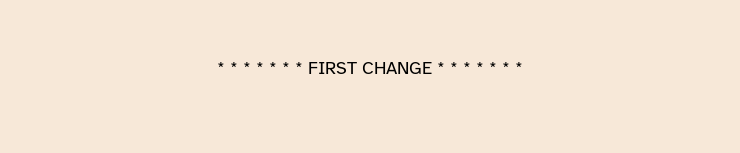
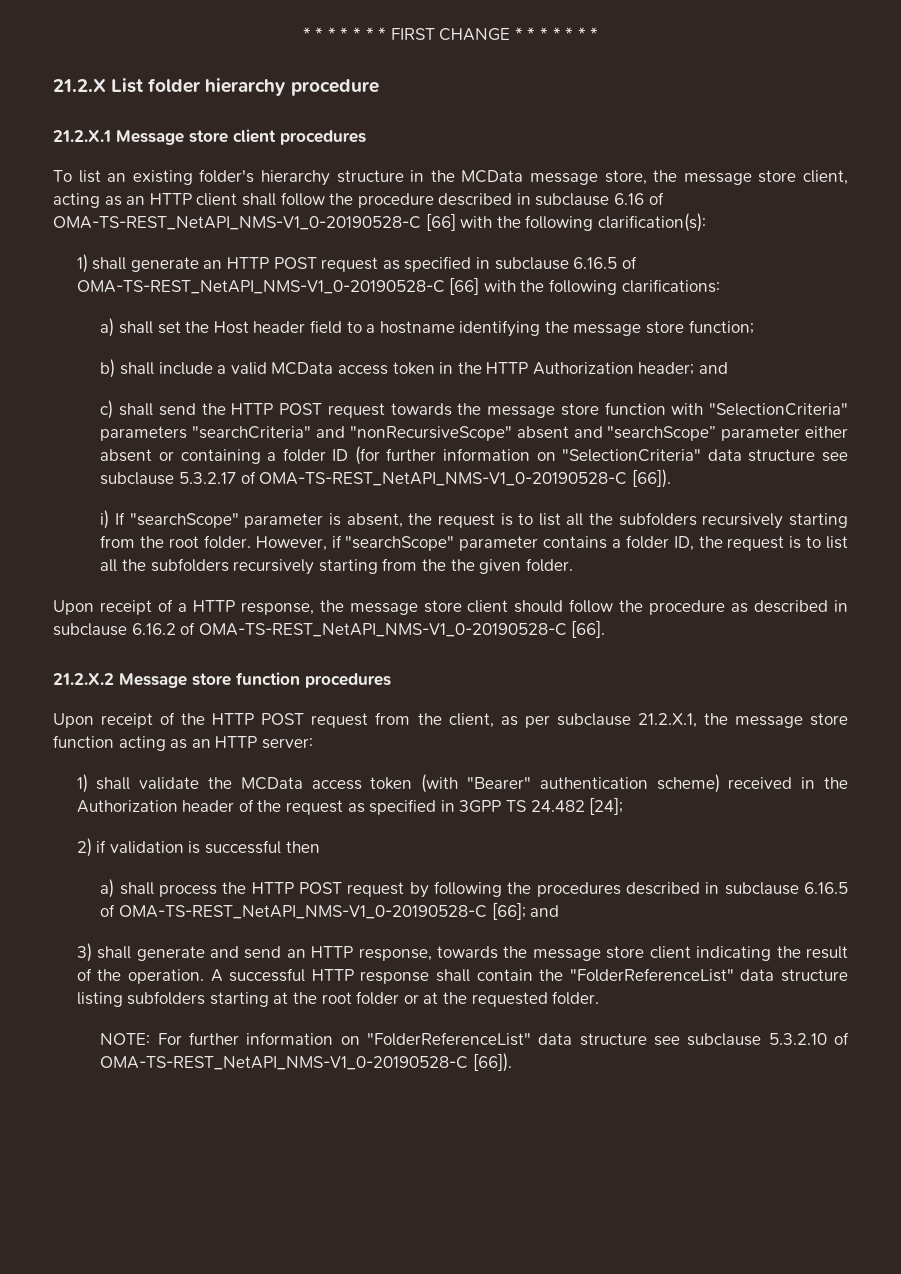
(523, 68) none -> [53,78,379,96] [53,129,366,145] [53,169,849,186] [53,192,664,208] [53,213,706,232] [76,254,637,273] [76,277,720,295] [100,318,754,337] [100,359,729,378] [100,400,848,419] [100,426,848,441] [100,446,849,465] [100,469,671,488] [100,510,848,529] [100,535,848,551] [100,558,573,575] [53,599,848,615] [53,620,606,638] [53,672,391,688] [53,712,848,728] [53,735,313,751] [76,774,848,793] [76,797,624,815] [76,838,320,857] [100,879,848,898] [100,902,560,920] [76,943,849,962] [76,968,848,984] [76,991,600,1007] [100,1032,850,1046] [100,1053,512,1072] // 21.2.X List folder hierarchy procedure // 21.2.X.1 Message store client procedures // To list an existing folder's hierarchy structure in the MCData message store, the message store client, acting as an HTTP client shall follow the procedure described in subclause 6.16 of OMA-TS-REST_NetAPI_NMS-V1_0-20190528-C [66] with the following clarification(s): // 1) shall generate an HTTP POST request as specified in subclause 6.16.5 of OMA-TS-REST_NetAPI_NMS-V1_0-20190528-C [66] with the following clarifications: // a) shall set the Host header field to a hostname identifying the message store function; // b) shall include a valid MCData access token in the HTTP Authorization header; and // c) shall send the HTTP POST request towards the message store function with "SelectionCriteria" parameters "searchCriteria" and "nonRecursiveScope" absent and "searchScope” parameter either absent or containing a folder ID (for further information on "SelectionCriteria" data structure see subclause 5.3.2.17 of OMA-TS-REST_NetAPI_NMS-V1_0-20190528-C [66]). // i) If "searchScope" parameter is absent, the request is to list all the subfolders recursively starting from the root folder. However, if "searchScope" parameter contains a folder ID, the request is to list all the subfolders recursively starting from the the given folder. // Upon receipt of a HTTP response, the message store client should follow the procedure as described in subclause 6.16.2 of OMA-TS-REST_NetAPI_NMS-V1_0-20190528-C [66]. // 21.2.X.2 Message store function procedures // Upon receipt of the HTTP POST request from the client, as per subclause 21.2.X.1, the message store function acting as an HTTP server: // 1) shall validate the MCData access token (with "Bearer" authentication scheme) received in the Authorization header of the request as specified in 3GPP TS 24.482 [24]; // 2) if validation is successful then // a) shall process the HTTP POST request by following the procedures described in subclause 6.16.5 of OMA-TS-REST_NetAPI_NMS-V1_0-20190528-C [66]; and // 3) shall generate and send an HTTP response, towards the message store client indicating the result of the operation. A successful HTTP response shall contain the "FolderReferenceList" data structure listing subfolders starting at the root folder or at the requested folder. // NOTE: For further information on "FolderReferenceList" data structure see subclause 5.3.2.10 of OMA-TS-REST_NetAPI_NMS-V1_0-20190528-C [66]).

